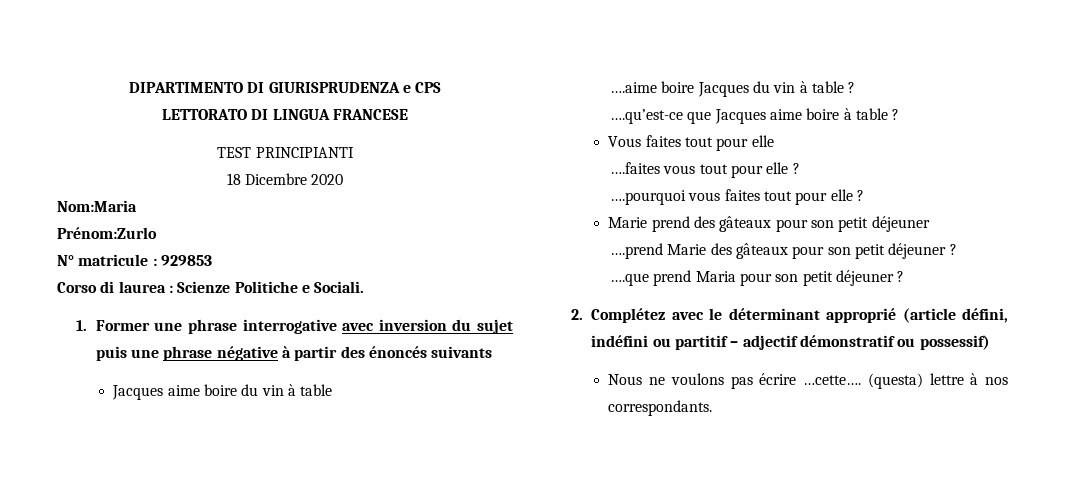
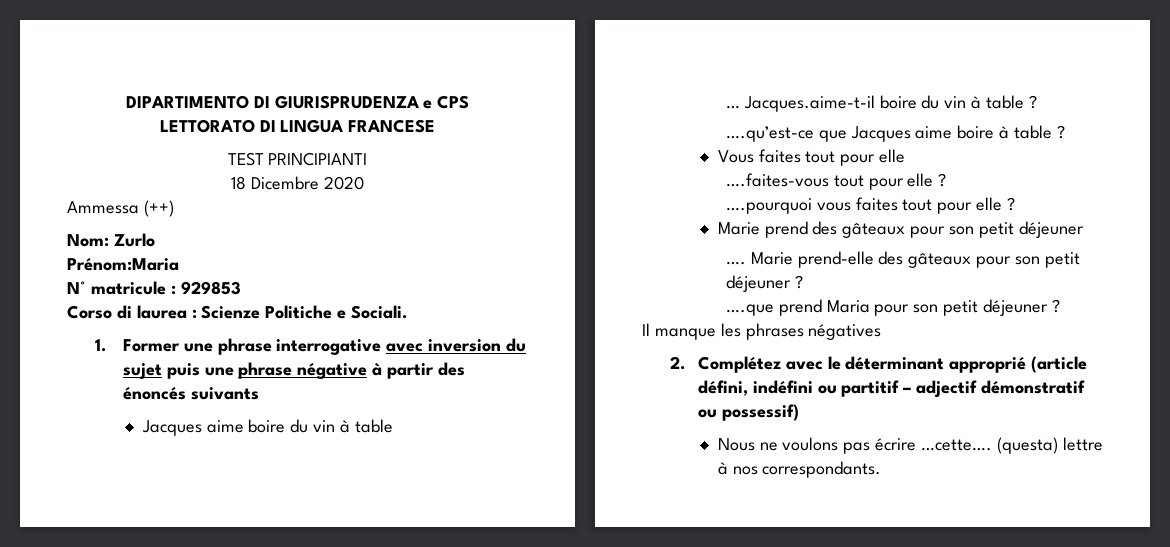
[57,200,137,212] [57,227,157,239] Nom:Maria // Prénom:Zurlo -> [67,200,174,217] [67,233,155,247] [67,257,179,271] Ammessa (++) // Nom: Zurlo // Prénom:Maria
[610,81,749,97] ….aime boire Jacques -> [725,95,917,112] … Jacques.aime-t-il boire
[610,162,696,174] ….faites vous -> [725,173,829,187] ….faites-vous
[610,243,707,259] ….prend Marie -> [725,251,874,268] …. Marie prend-elle
(905, 276) none -> [642,323,882,340] // Il manque les phrases négatives

